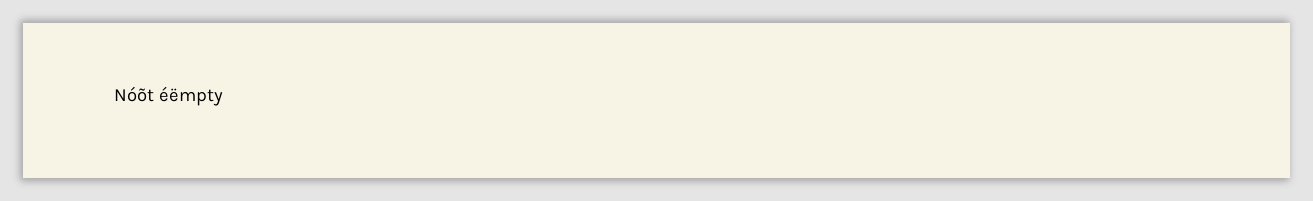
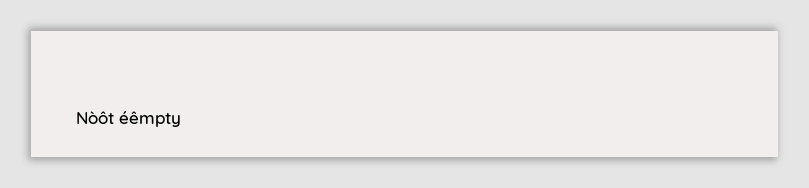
[114,86,223,106] Nóõt éëmpty -> [76,111,181,127] Nòôt éêmpty

